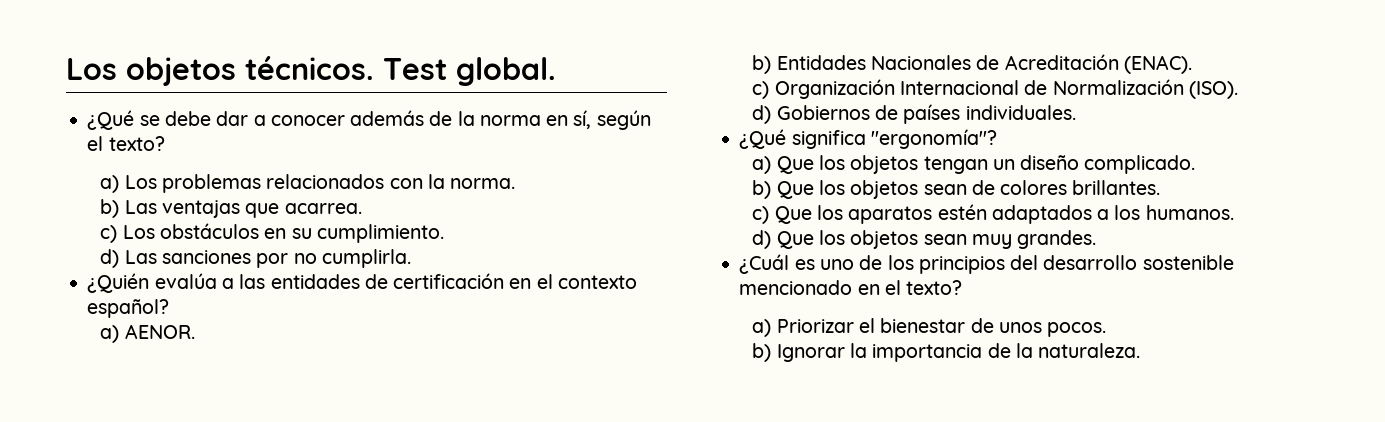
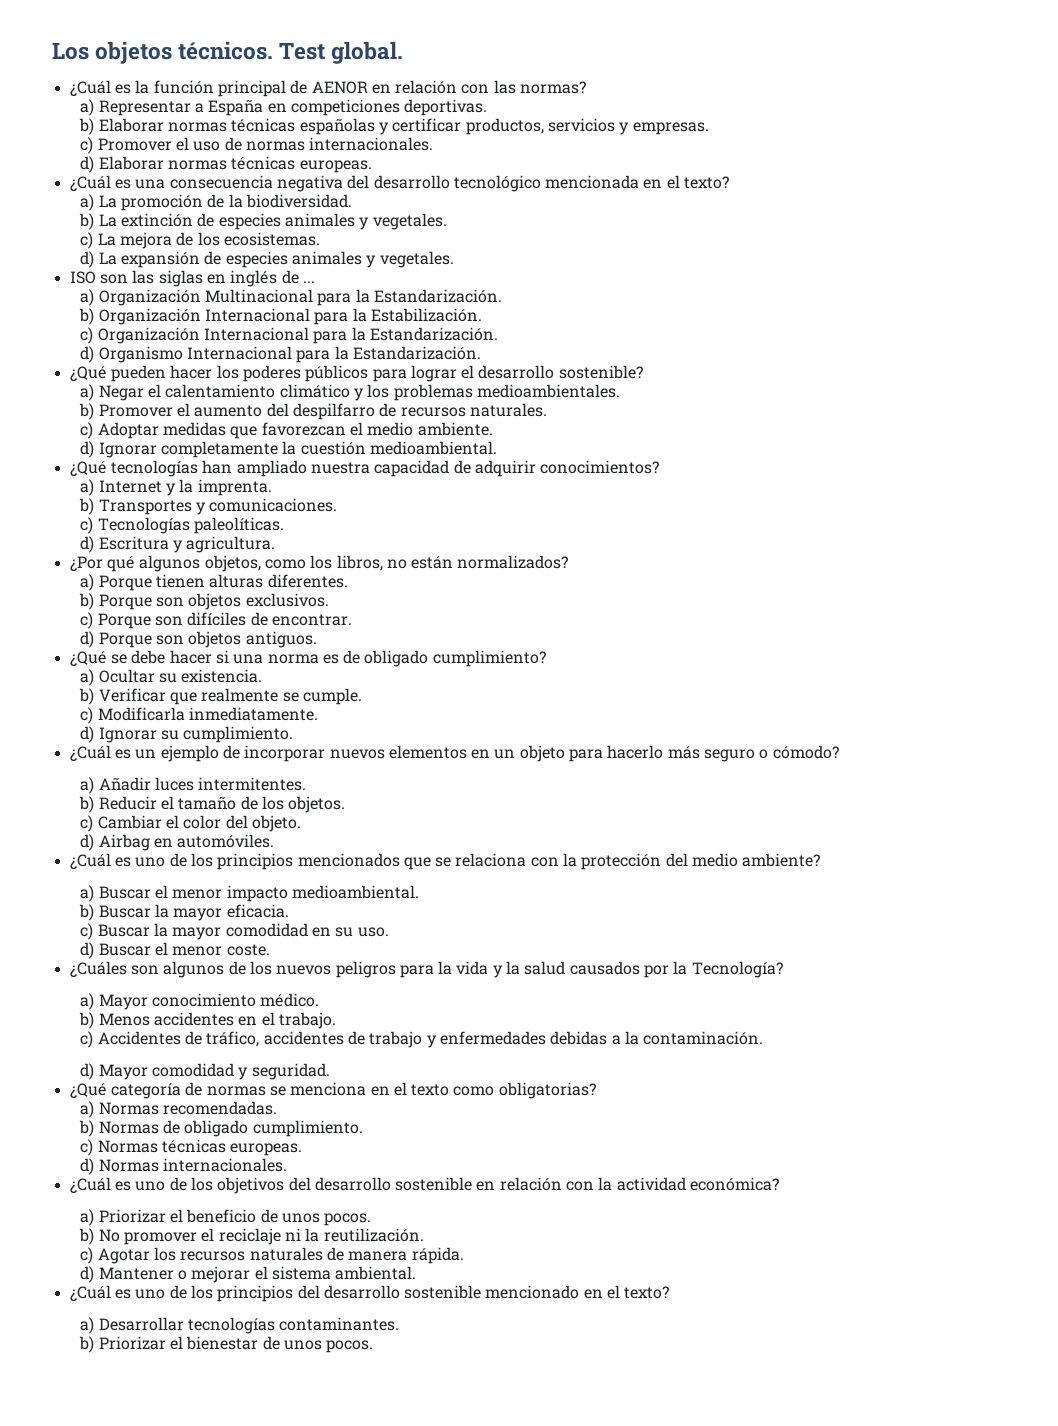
[87,110,651,130] [87,136,165,151] [100,174,516,193] [100,199,362,218] [100,223,444,243] [100,249,411,268] [87,273,637,293] [87,299,170,318] [100,324,195,343] [752,54,1192,74] [752,79,1238,99] [752,104,1076,124] [739,129,997,149] [752,155,1196,174] [752,180,1161,199] [752,204,1234,224] [752,230,1097,249] ¿Qué se debe dar a conocer además de la norma en sí, según el texto? // a) Los problemas relacionados con la norma. // b) Las ventajas que acarrea. // c) Los obstáculos en su cumplimiento. // d) Las sanciones por no cumplirla. // ¿Quién evalúa a las entidades de certificación en el contexto español? // a) AENOR. // b) Entidades Nacionales de Acreditación (ENAC). // c) Organización Internacional de Normalización (ISO). // d) Gobiernos de países individuales. // ¿Qué significa "ergonomía"? // a) Que los objetos tengan un diseño complicado. // b) Que los objetos sean de colores brillantes. // c) Que los aparatos estén adaptados a los humanos. // d) Que los objetos sean muy grandes. -> [69,80,587,97] [80,99,488,116] [79,118,709,135] [80,137,434,154] [80,156,372,173] [69,175,730,192] [80,194,352,211] [79,213,447,230] [80,232,320,249] [80,251,454,268] [69,270,315,287] [80,289,502,306] [79,308,482,325] [80,327,498,344] [80,346,481,363] [69,365,643,382] [80,384,620,401] [79,403,547,420] [80,422,493,439] [80,441,497,458] [69,460,660,477] [80,479,272,496] [79,498,338,515] [80,517,285,534] [80,536,276,553] [69,555,569,572] [80,574,348,591] [79,593,329,610] [80,612,352,629] [80,631,317,648] [69,650,546,667] [80,669,263,686] [79,688,362,705] [80,707,319,724] [80,726,294,743] [69,745,839,762] [80,777,307,794] [79,796,346,813] [80,815,301,832] [80,834,275,851] [69,853,821,870] [80,885,419,902] [79,904,289,921] [80,923,389,940] [80,942,270,959] [69,961,783,978] [80,993,320,1010] [79,1012,336,1029] [80,1031,764,1048] [80,1063,330,1080] [69,1082,596,1099] [80,1101,278,1118] [79,1120,363,1137] [80,1139,303,1156] [80,1158,288,1175] [69,1177,780,1194] [80,1209,372,1226] [79,1228,424,1245] [80,1247,464,1264] [80,1266,417,1283] ¿Cuál es la función principal de AENOR en relación con las normas? // a) Representar a España en competiciones deportivas. // b) Elaborar normas técnicas españolas y certificar productos, servicios y empresas. // c) Promover el uso de normas internacionales. // d) Elaborar normas técnicas europeas. // ¿Cuál es una consecuencia negativa del desarrollo tecnológico mencionada en el texto? // a) La promoción de la biodiversidad. // b) La extinción de especies animales y vegetales. // c) La mejora de los ecosistemas. // d) La expansión de especies animales y vegetales. // ISO son las siglas en inglés de ... // a) Organización Multinacional para la Estandarización. // b) Organización Internacional para la Estabilización. // c) Organización Internacional para la Estandarización. // d) Organismo Internacional para la Estandarización. // ¿Qué pueden hacer los poderes públicos para lograr el desarrollo sostenible? // a) Negar el calentamiento climático y los problemas medioambientales. // b) Promover el aumento del despilfarro de recursos naturales. // c) Adoptar medidas que favorezcan el medio ambiente. // d) Ignorar completamente la cuestión medioambiental. // ¿Qué tecnologías han ampliado nuestra capacidad de adquirir conocimientos? // a) Internet y la imprenta. // b) Transportes y comunicaciones. // c) Tecnologías paleolíticas. // d) Escritura y agricultura. // ¿Por qué algunos objetos, como los libros, no están normalizados? // a) Porque tienen alturas diferentes. // b) Porque son objetos exclusivos. // c) Porque son difíciles de encontrar. // d) Porque son objetos antiguos. // ¿Qué se debe hacer si una norma es de obligado cumplimiento? // a) Ocultar su existencia. // b) Verificar que realmente se cumple. // c) Modificarla inmediatamente. // d) Ignorar su cumplimiento. // ¿Cuál es un ejemplo de incorporar nuevos elementos en un objeto para hacerlo más seguro o cómodo? // a) Añadir luces intermitentes. // b) Reducir el tamaño de los objetos. // c) Cambiar el color del objeto. // d) Airbag en automóviles. // ¿Cuál es uno de los principios mencionados que se relaciona con la protección del medio ambiente? // a) Buscar el menor impacto medioambiental. // b) Buscar la mayor eficacia. // c) Buscar la mayor comodidad en su uso. // d) Buscar el menor coste. // ¿Cuáles son algunos de los nuevos peligros para la vida y la salud causados por la Tecnología? // a) Mayor conocimiento médico. // b) Menos accidentes en el trabajo. // c) Accidentes de tráfico, accidentes de trabajo y enfermedades debidas a la contaminación. // d) Mayor comodidad y seguridad. // ¿Qué categoría de normas se menciona en el texto como obligatorias? // a) Normas recomendadas. // b) Normas de obligado cumplimiento. // c) Normas técnicas europeas. // d) Normas internacionales. // ¿Cuál es uno de los objetivos del desarrollo sostenible en relación con la actividad económica? // a) Priorizar el beneficio de unos pocos. // b) No promover el reciclaje ni la reutilización. // c) Agotar los recursos naturales de manera rápida. // d) Mantener o mejorar el sistema ambiental.
(772, 328) none -> [98,1317,400,1334] [79,1336,95,1353] Desarrollar tecnologías contaminantes. // b)
[752,343,1141,362] // b) Ignorar la importancia de la naturaleza. -> (374, 1346) none

